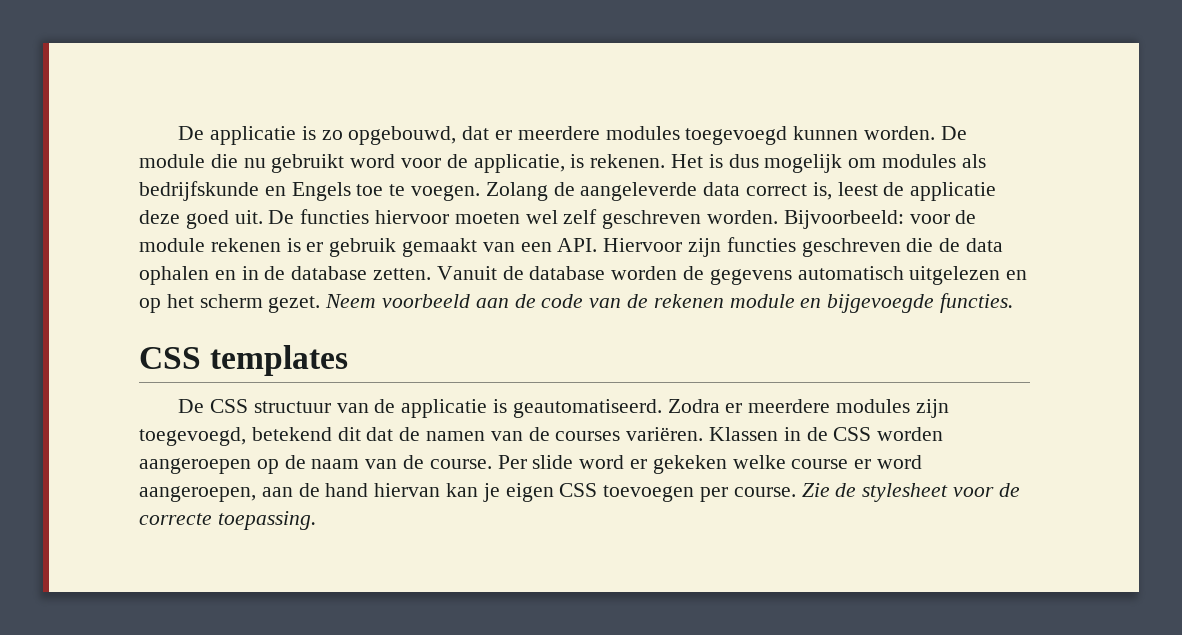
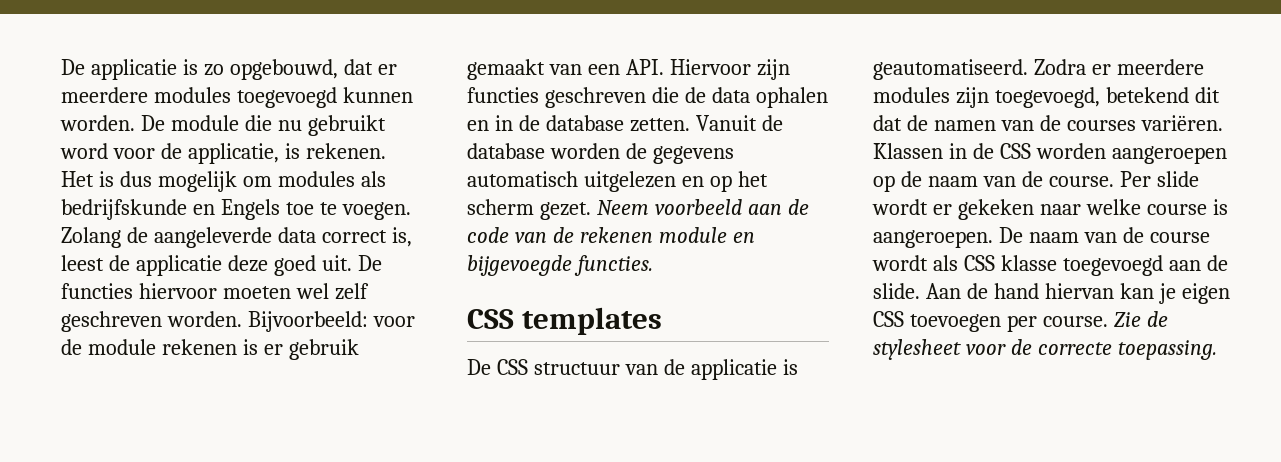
[579,455,625,469] word -> [872,199,928,215] wordt
(727, 464) none -> [1039,204,1081,215] naar
[854,455,923,469] [139,486,293,502] er word aangeroepen, aan -> [1212,199,1228,215] [873,227,1210,248] [872,255,1228,276] [873,283,961,299] is aangeroepen. De naam van de course wordt als CSS klasse toegevoegd aan de slide. Aan

